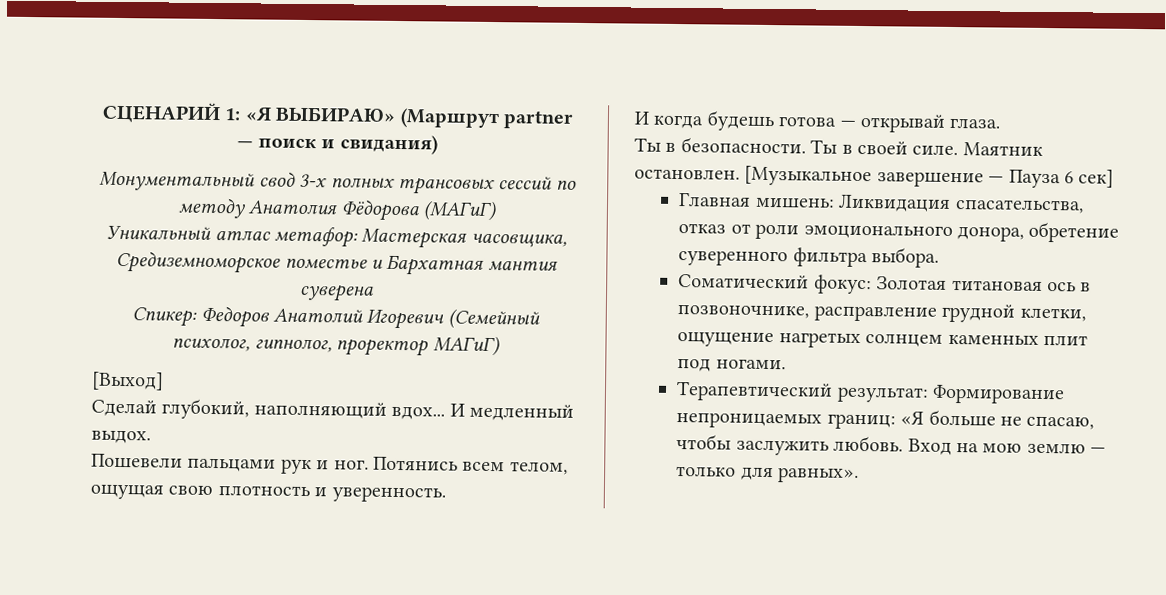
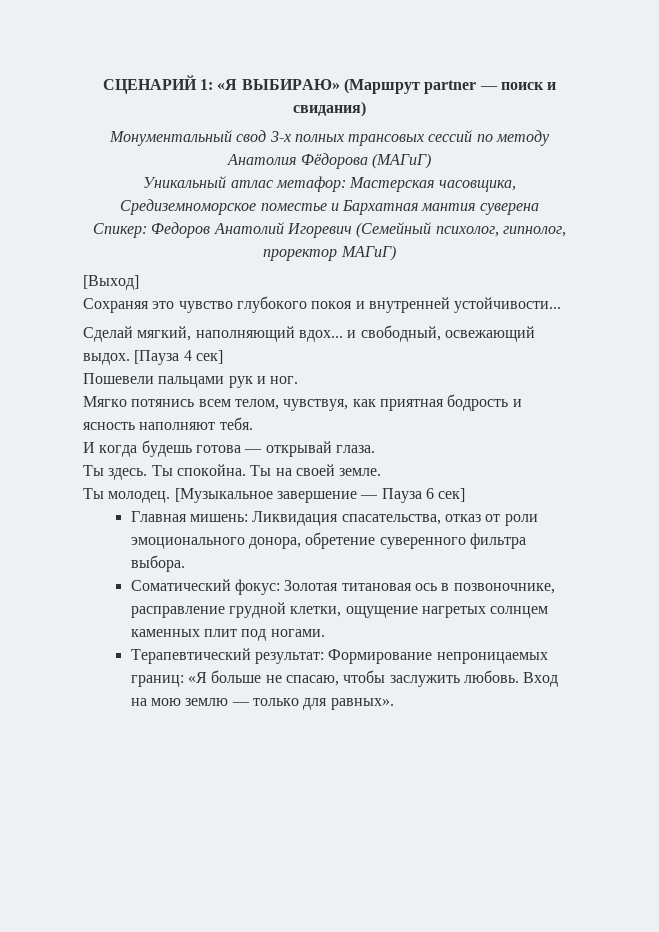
(164, 381) none -> [83,296,562,313] // Сохраняя это чувство глубокого покоя и внутренней устойчивости...
[161,398,250,420] глубокий, -> [137,326,192,341] мягкий,
[449,403,574,421] [91,429,151,444] И медленный выдох. -> [347,325,535,342] [83,350,223,365] и свободный, освежающий выдох. [Пауза 4 сек]
[373,456,568,475] [90,484,446,503] Потянись всем телом, ощущая свою плотность и уверенность. -> [83,394,522,411] [83,417,253,430] // Мягко потянись всем телом, чувствуя, как приятная бодрость и ясность наполняют тебя.
[665,137,1043,156] [634,168,740,180] в безопасности. Ты в своей силе. Маятник остановлен. -> [108,464,382,480] [83,488,171,503] здесь. Ты спокойна. Ты на своей земле. // Ты молодец.

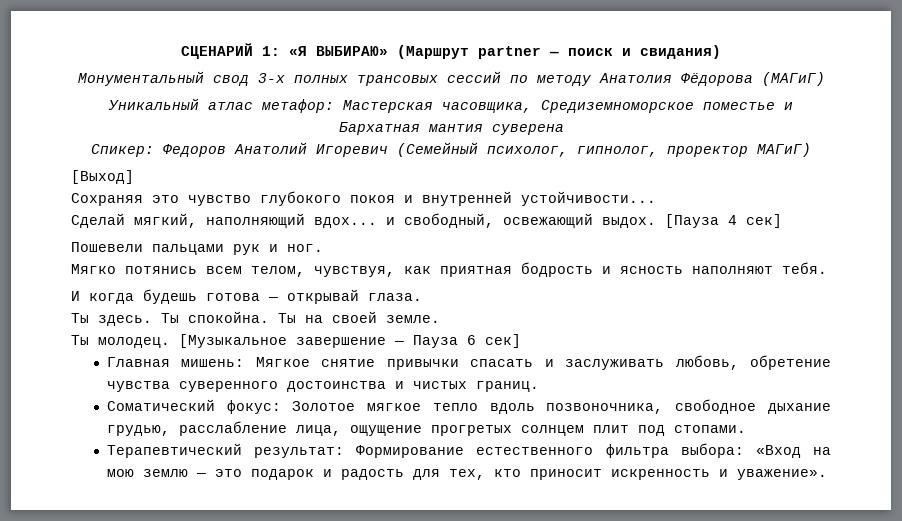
[252,511,538,526] [130,532,526,549] [130,555,185,572] [130,579,555,595] [130,602,549,618] [130,629,200,637] Ликвидация спасательства, отказ от роли эмоционального донора, обретение суверенного фильтра выбора. // Соматический фокус: Золотая титановая ось в позвоночнике, расправление грудной клетки, ощущение нагретых солнцем каменных -> [255,355,831,370] [106,381,539,392] [106,399,832,414] [106,421,584,436] Мягкое снятие привычки спасать и заслуживать любовь, обретение чувства суверенного достоинства и чистых границ. // Соматический фокус: Золотое мягкое тепло вдоль позвоночника, свободное дыхание грудью, расслабление лица, ощущение прогретых солнцем
[270,629,325,637] ногами. -> [673,425,746,433] стопами.
[436,652,548,664] [130,670,559,687] [130,698,394,710] непроницаемых границ: «Я больше не спасаю, чтобы заслужить любовь. Вход на мою землю — только для равных». -> [476,443,831,458] [106,469,827,480] естественного фильтра выбора: «Вход на мою землю — это подарок и радость для тех, кто приносит искренность и уважение».

